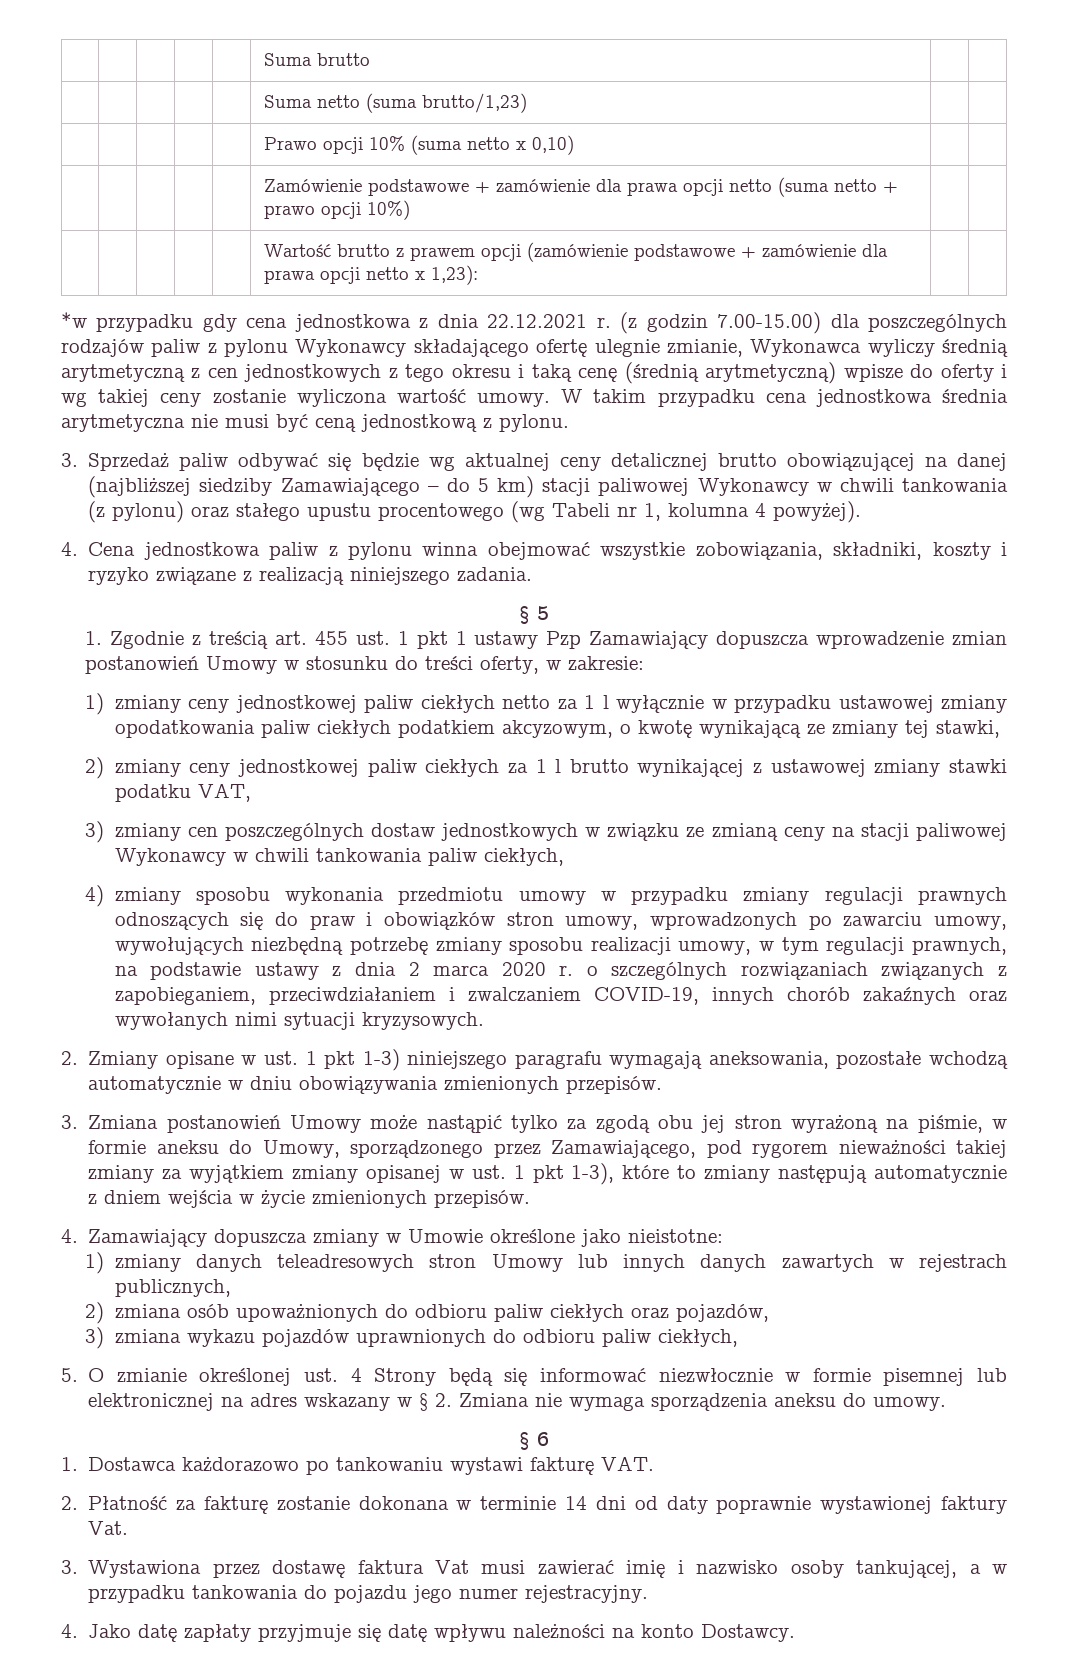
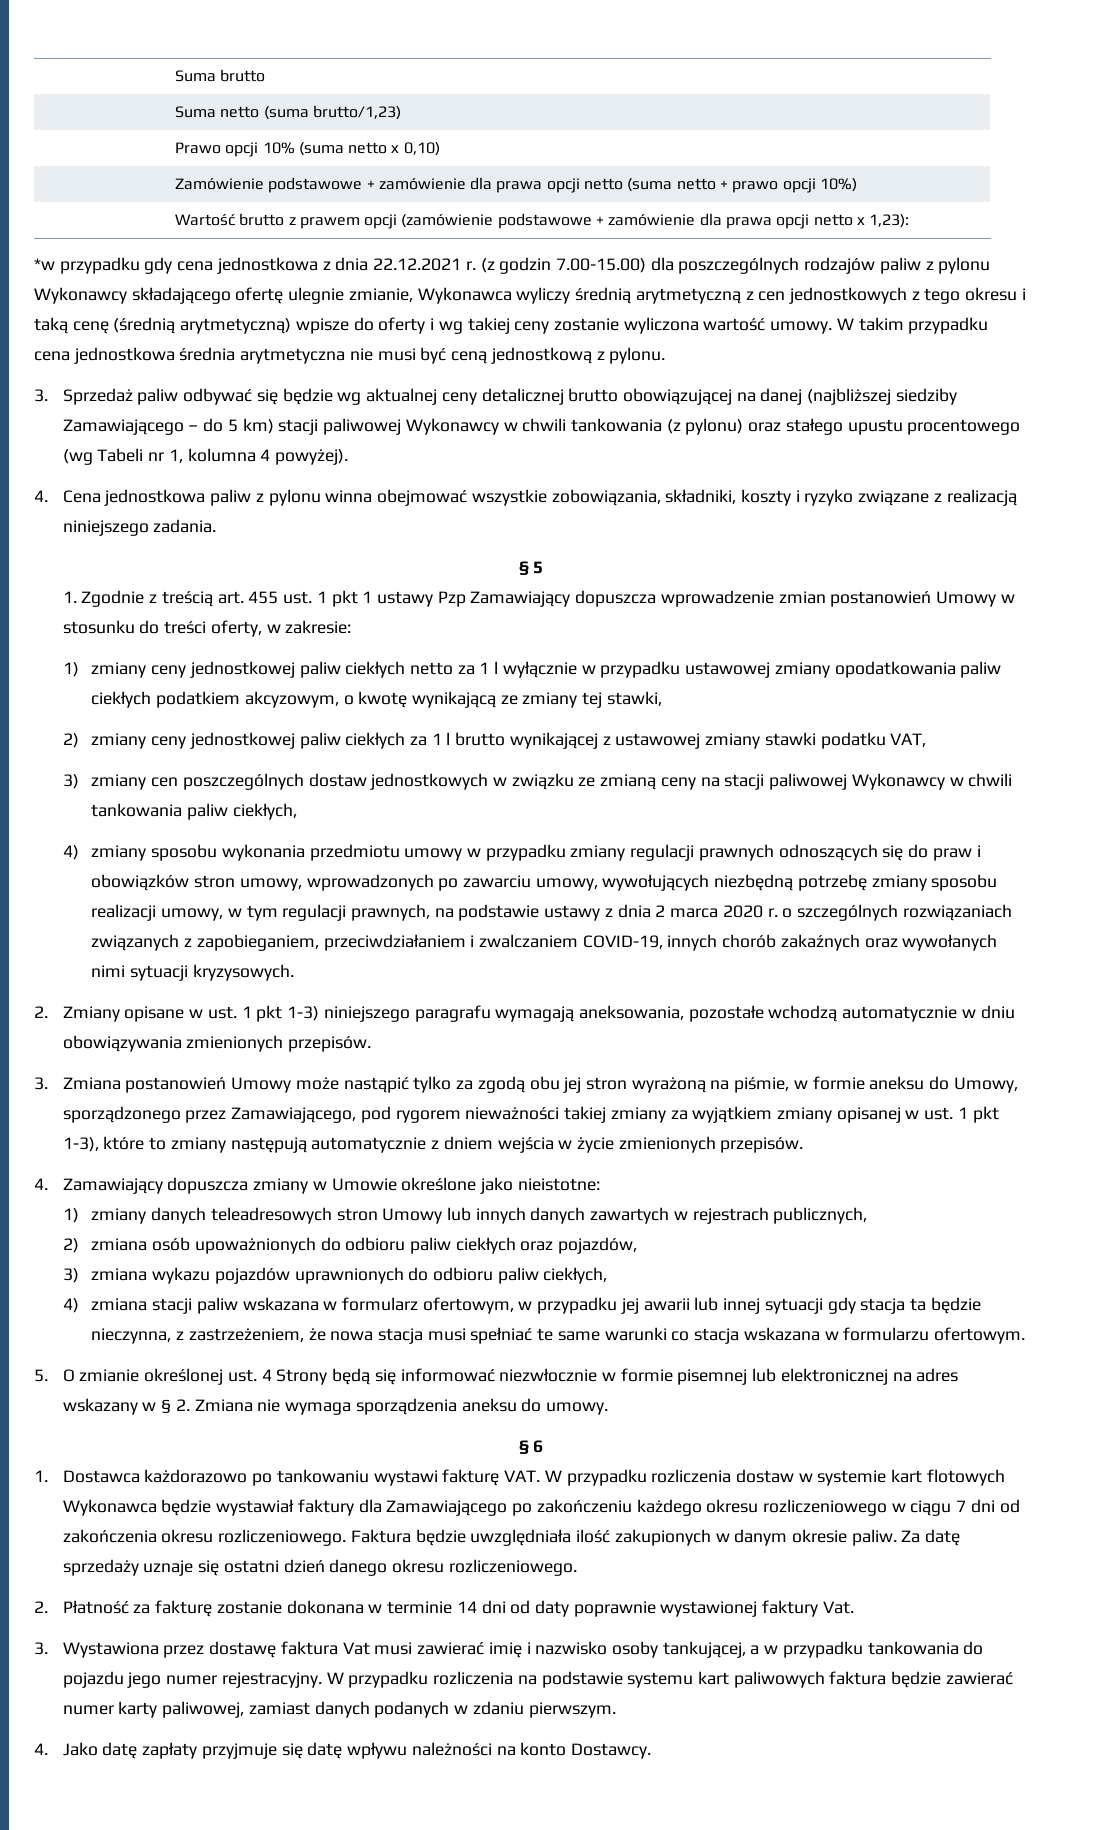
(738, 1338) none -> [62,1297,981,1314] [91,1327,1025,1344] // 4) zmiana stacji paliw wskazana w formularz ofertowym, w przypadku jej awarii lub innej sytuacji gdy stacja ta będzie nieczynna, z zastrzeżeniem, że nowa stacja musi spełniać te same warunki co stacja wskazana w formularzu ofertowym.
(655, 1463) none -> [544,1469,1005,1486] [62,1499,1020,1516] [62,1529,961,1546] [62,1559,577,1576] W przypadku rozliczenia dostaw w systemie kart flotowych Wykonawca będzie wystawiał faktury dla Zamawiającego po zakończeniu każdego okresu rozliczeniowego w ciągu 7 dni od zakończenia okresu rozliczeniowego. Faktura będzie uwzględniała ilość zakupionych w danym okresie paliw. Za datę sprzedaży uznaje się ostatni dzień danego okresu rozliczeniowego.
(649, 1594) none -> [326,1671,1013,1688] [62,1701,616,1718] W przypadku rozliczenia na podstawie systemu kart paliwowych faktura będzie zawierać numer karty paliwowej, zamiast danych podanych w zdaniu pierwszym.

